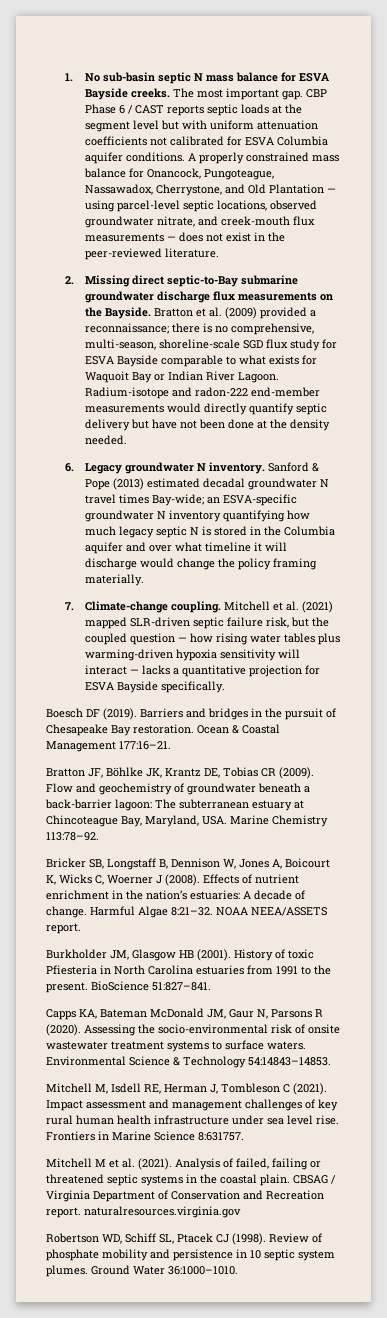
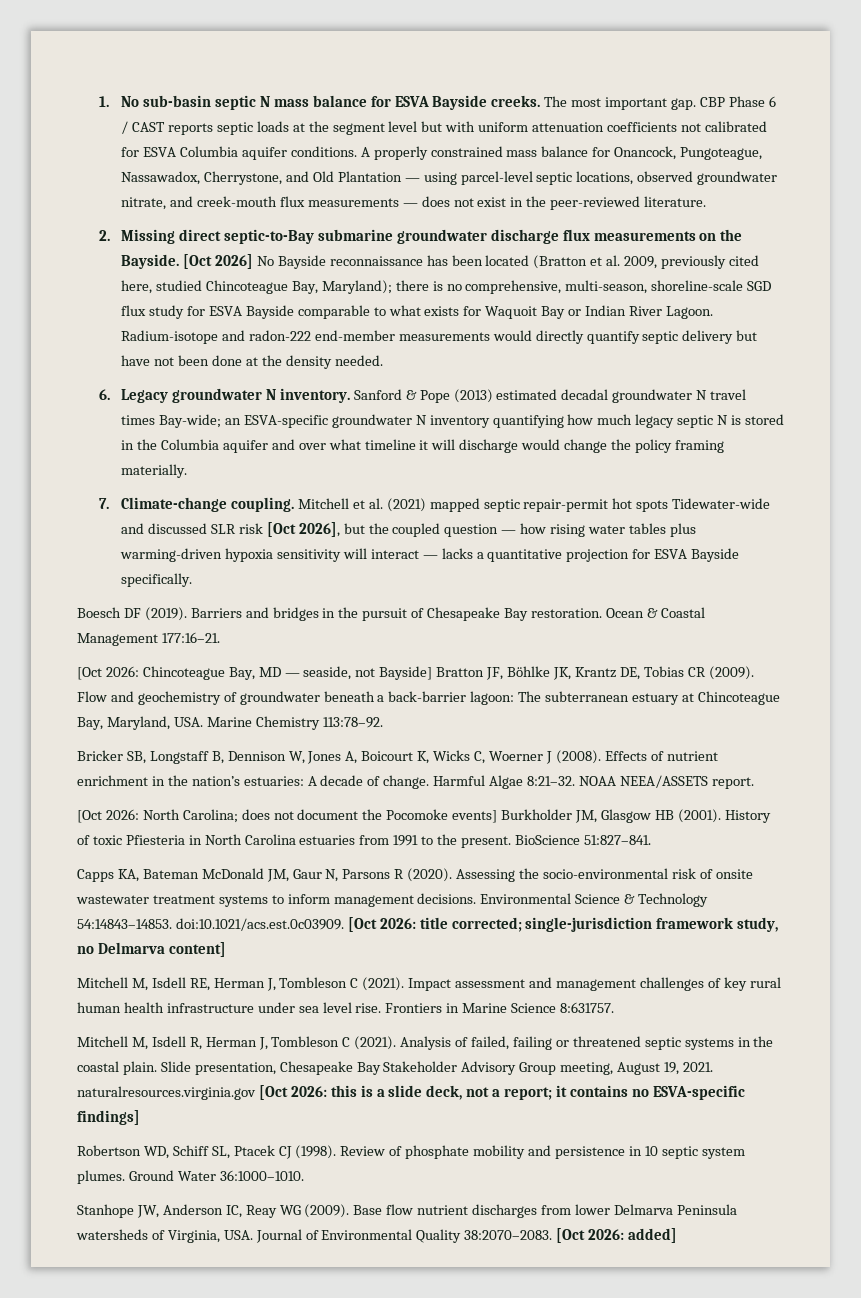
[153,307,316,319] [84,323,169,334] Bratton et al. (2009) provided a reconnaissance; -> [183,254,759,269] [121,280,392,294] [Oct 2026] No Bayside reconnaissance has been located (Bratton et al. 2009, previously cited here, studied Chincoteague Bay, Maryland);
[129,617,289,629] SLR-driven septic failure risk, -> [483,498,771,512] [121,522,340,537] septic repair-permit hot spots Tidewater-wide and discussed SLR risk [Oct 2026],
(171, 745) none -> [77,666,433,680] [Oct 2026: Chincoteague Bay, MD — seaside, not Bayside]
(81, 928) none -> [77,809,498,823] [Oct 2026: North Carolina; does not document the Pocomoke events]
[225,1040,306,1050] surface waters. -> [287,893,477,907] inform management decisions.
(331, 1061) none -> [175,917,779,932] [77,942,226,957] doi:10.1021/acs.est.0c03909. [Oct 2026: title corrected; single-jurisdiction framework study, no Delmarva content]
[95,1158,135,1168] M et al. -> [131,1036,351,1050] M, Isdell R, Herman J, Tombleson C
[293,1175,336,1184] [46,1190,324,1202] [46,1206,241,1218] CBSAG / Virginia Department of Conservation and Recreation report. naturalresources.virginia.gov -> [160,1061,713,1075] [77,1085,745,1100] [77,1110,140,1125] Slide presentation, Chesapeake Bay Stakeholder Advisory Group meeting, August 19, 2021. naturalresources.virginia.gov [Oct 2026: this is a slide deck, not a report; it contains no ESVA-specific findings]
(238, 1270) none -> [77,1204,737,1218] [76,1228,678,1243] // Stanhope JW, Anderson IC, Reay WG (2009). Base flow nutrient discharges from lower Delmarva Peninsula watersheds of Virginia, USA. Journal of Environmental Quality 38:2070–2083. [Oct 2026: added]

